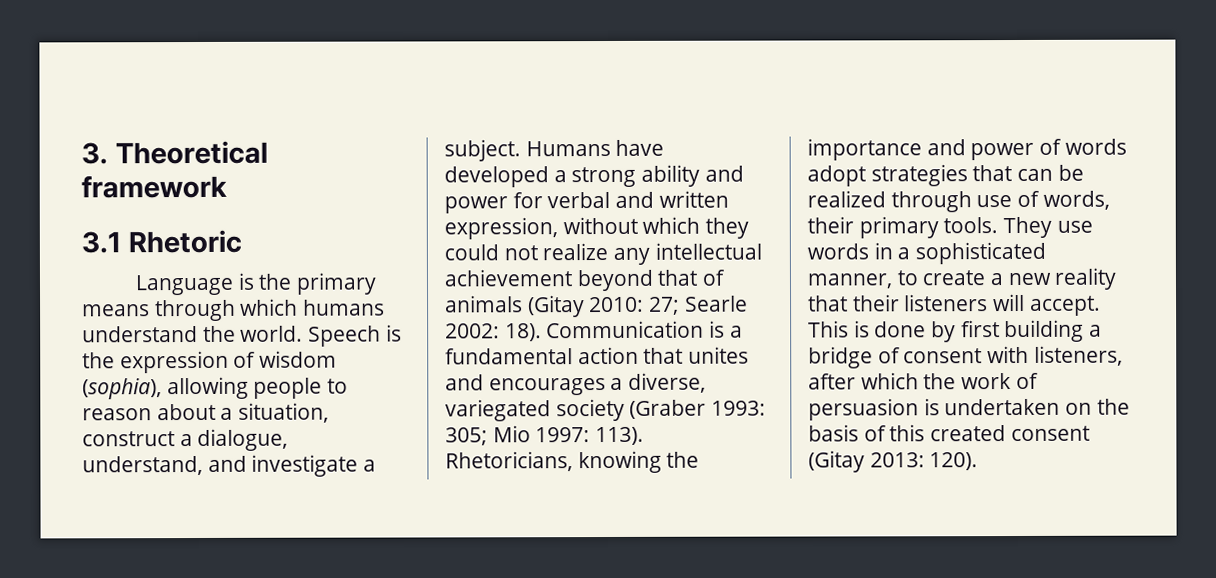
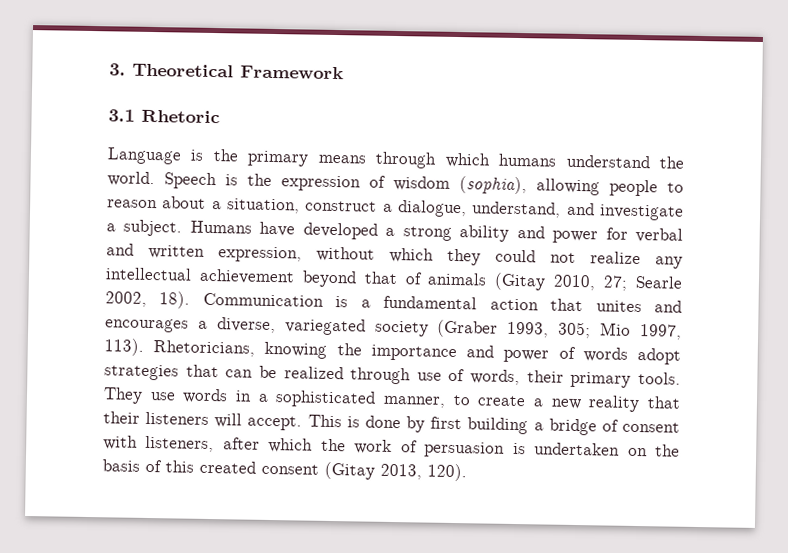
[81,174,227,199] framework -> [240,65,344,80] Framework
[589,296,645,313] 2010: -> [553,274,597,291] 2010,
[445,323,500,339] 2002: -> [105,291,147,307] 2002,
[711,400,767,416] 1993: -> [507,321,550,338] 1993,
[535,427,591,443] 1997: -> [640,324,683,340] 1997,
[869,452,925,468] 2013: -> [380,463,422,480] 2013,

